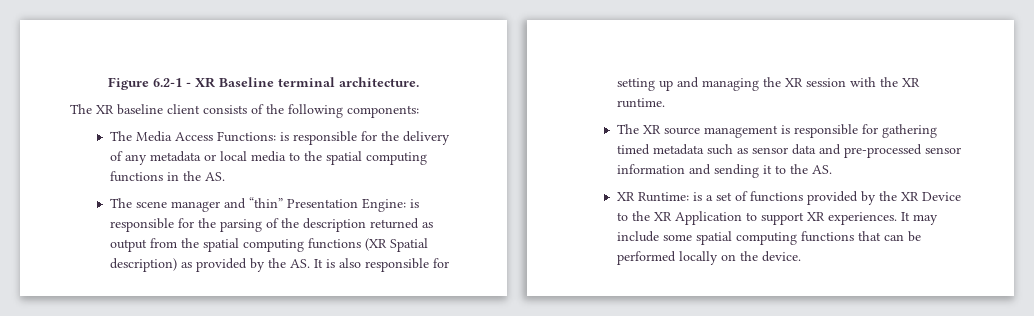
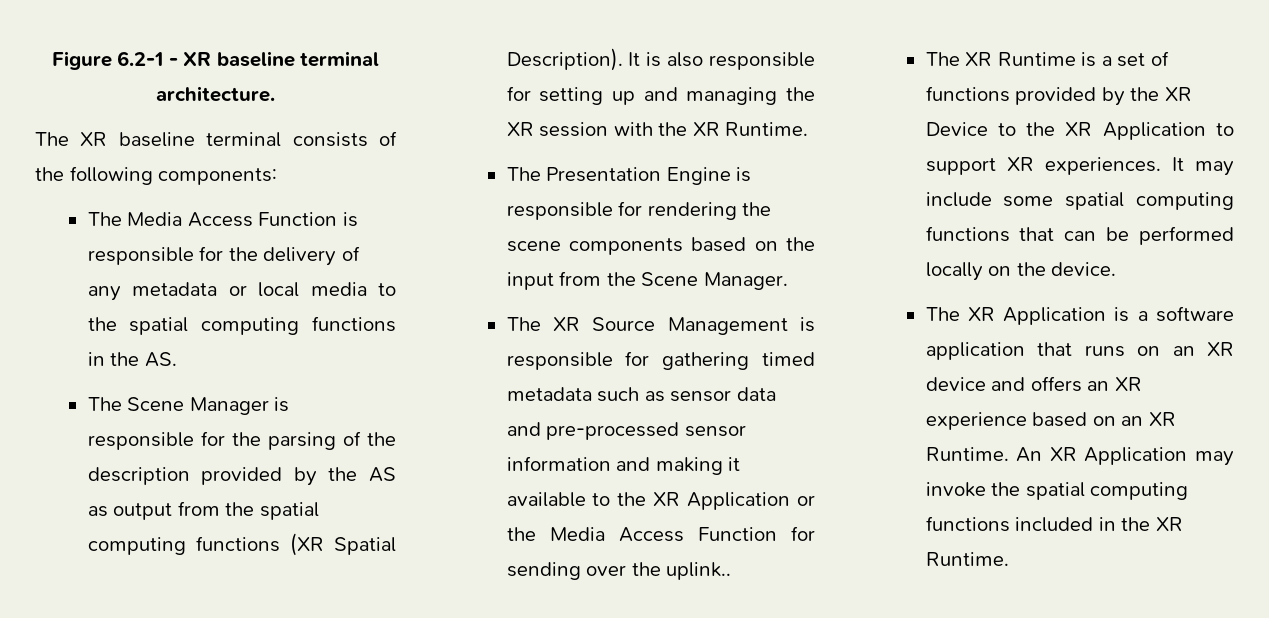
[219,77,274,87] Baseline -> [216,51,295,67] baseline
[167,104,200,114] client -> [206,132,282,147] terminal
[217,131,277,142] Functions: -> [258,212,338,226] Function
[136,197,407,212] scene manager and “thin” Presentation Engine: -> [127,397,269,415] Scene Manager
[370,218,420,229] returned -> [201,467,396,486] provided by the AS
[110,258,311,272] description) as provided by the AS. -> [506,48,623,71] Description).
[617,98,666,108] [617,124,779,138] runtime. // The XR source management -> [725,122,809,136] [506,167,752,185] [506,201,772,220] [506,237,815,255] [506,271,788,290] [506,317,788,335] Runtime. // The Presentation Engine is responsible for rendering the scene components based on the input from the Scene Manager. // The XR Source Management
[714,164,833,178] [617,192,690,202] sending it to the AS. // XR Runtime: -> [655,457,741,475] [506,492,815,510] [506,526,815,542] [506,562,732,580] [925,52,1076,66] making it available to the XR Application or the Media Access Function for sending over the uplink.. // The XR Runtime
(802, 256) none -> [925,306,1234,325] [925,342,1234,360] [925,376,1142,392] [925,412,1176,430] [925,447,1234,466] [925,482,1189,500] [925,516,1183,532] [925,552,1009,566] // The XR Application is a software application that runs on an XR device and offers an XR experience based on an XR Runtime. An XR Application may invoke the spatial computing functions included in the XR Runtime.

